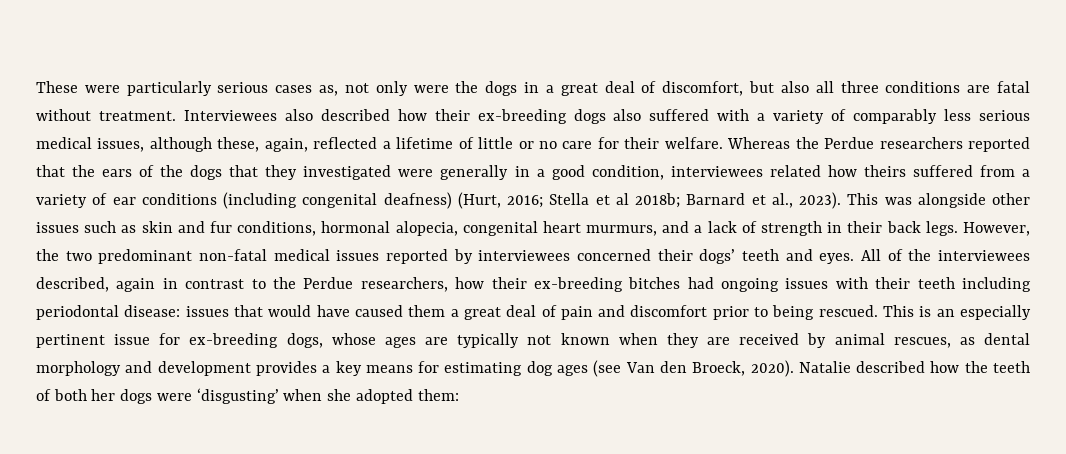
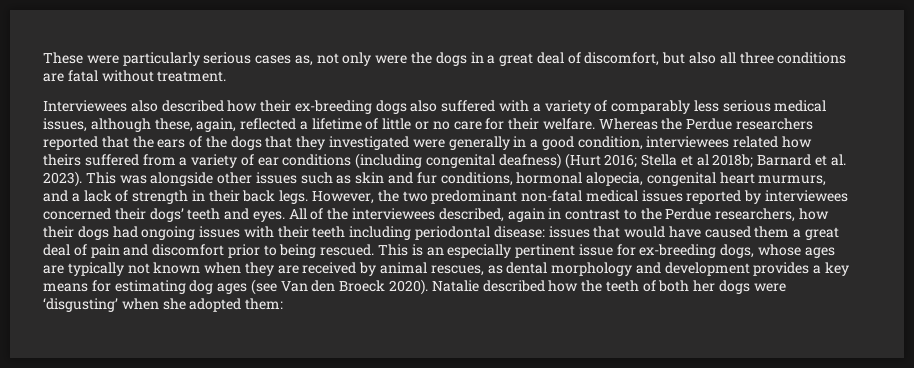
(176, 116) none -> (227, 76) //
[457,192,501,209] (Hurt, -> [564,153,601,169] (Hurt
[771,193,793,208] al., -> [830,154,846,166] al.
[533,277,681,292] ex-breeding bitches -> [77,226,109,240] dogs
[692,361,746,376] Broeck, -> [339,280,386,292] Broeck

